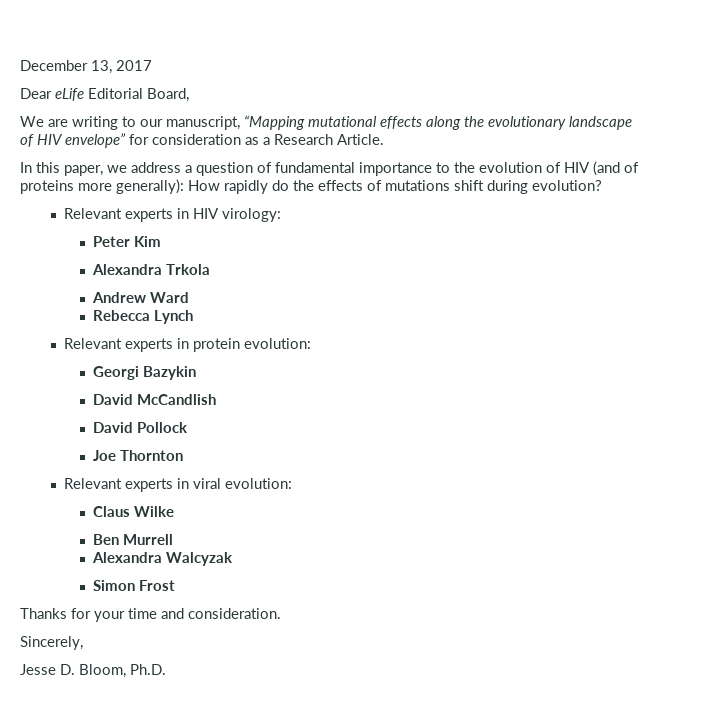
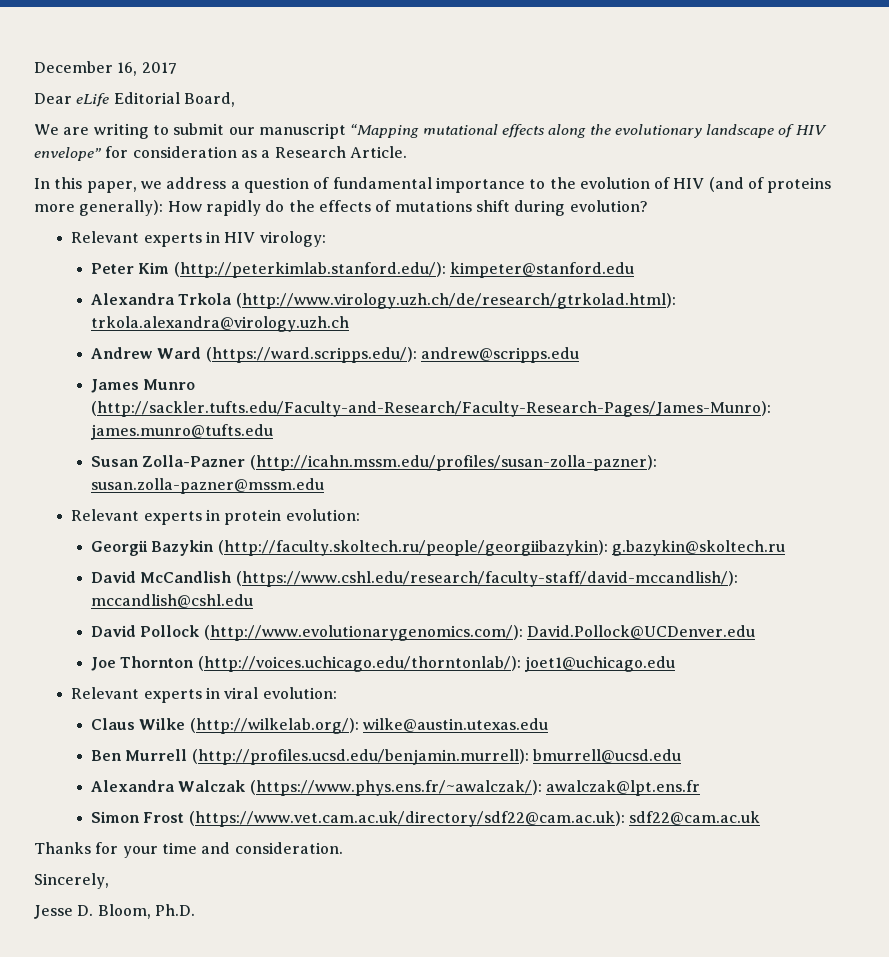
[91,60,112,74] 13, -> [117,62,138,76] 16,
[140,116,240,130] our manuscript, -> [173,123,346,139] submit our manuscript
(161, 241) none -> [173,262,634,278] (http://peterkimlab.stanford.edu/): kimpeter@stanford.edu
(210, 269) none -> [235,293,676,309] [90,316,349,332] (http://www.virology.uzh.ch/de/research/gtrkolad.html): trkola.alexandra@virology.uzh.ch
[92,310,193,324] // Rebecca Lynch -> [205,347,579,363] [90,379,196,393] [90,401,771,417] [90,424,273,440] [90,455,657,471] [90,478,324,494] (https://ward.scripps.edu/): andrew@scripps.edu // James Munro (http://sackler.tufts.edu/Faculty-and-Research/Faculty-Research-Pages/James-Munro): james.munro@tufts.edu // Susan Zolla-Pazner (http://icahn.mssm.edu/profiles/susan-zolla-pazner): susan.zolla-pazner@mssm.edu
[92,366,139,380] Georgi -> [90,540,148,556] Georgii
(196, 373) none -> [217,540,785,556] (http://faculty.skoltech.ru/people/georgiibazykin): g.bazykin@skoltech.ru
(216, 399) none -> [235,571,738,587] [90,594,253,608] (https://www.cshl.edu/research/faculty-staff/david-mccandlish/): mccandlish@cshl.edu
(188, 427) none -> [203,625,755,641] (http://www.evolutionarygenomics.com/): David.Pollock@UCDenver.edu
(183, 455) none -> [197,656,675,672] (http://voices.uchicago.edu/thorntonlab/): joet1@uchicago.edu
(174, 511) none -> [189,718,548,734] (http://wilkelab.org/): wilke@austin.utexas.edu
[91,552,233,566] // Alexandra Walcyzak -> [191,749,681,765] [90,780,700,796] (http://profiles.ucsd.edu/benjamin.murrell): bmurrell@ucsd.edu // Alexandra Walczak (https://www.phys.ens.fr/~awalczak/): awalczak@lpt.ens.fr
(175, 585) none -> [188,811,760,827] (https://www.vet.cam.ac.uk/directory/sdf22@cam.ac.uk): sdf22@cam.ac.uk

